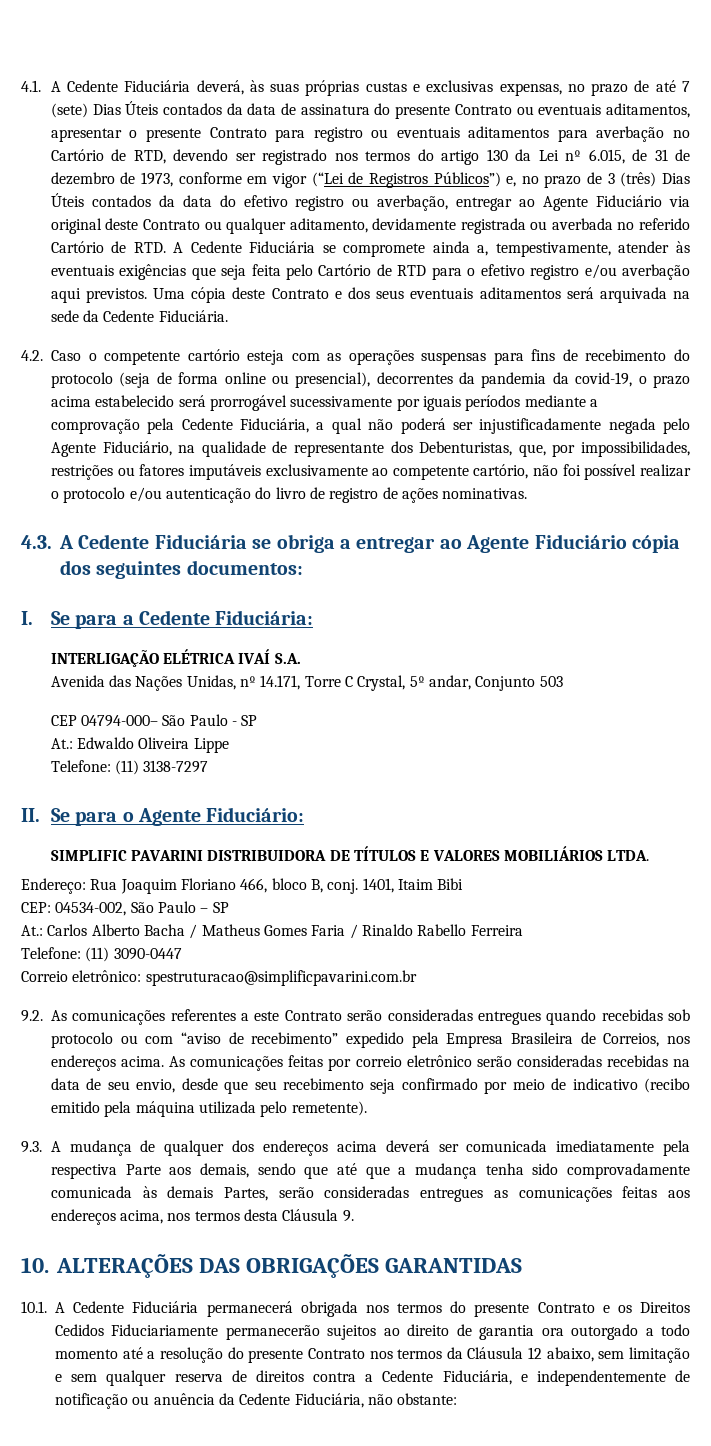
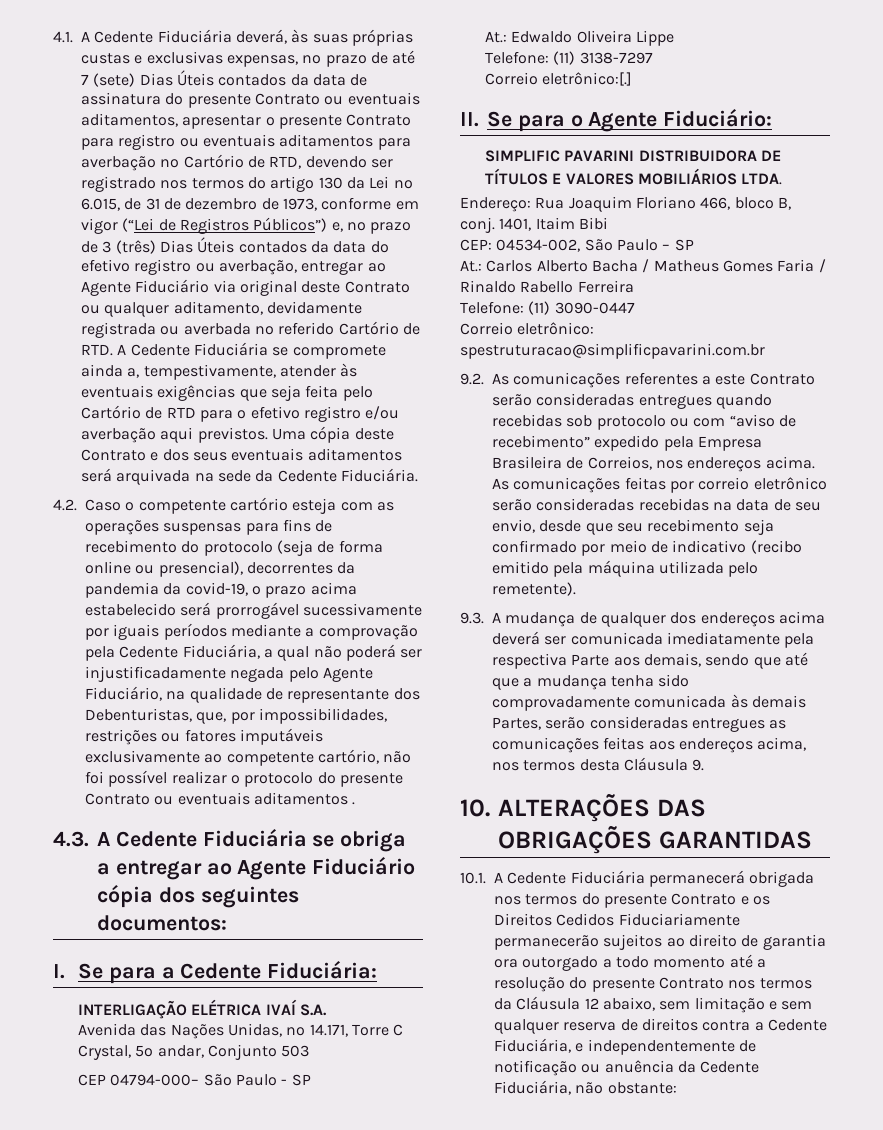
[129,487,528,503] e/ou autenticação do livro de registro de ações nominativas. -> [317,772,403,787] [85,792,356,805] do presente Contrato ou eventuais aditamentos .
(209, 766) none -> [485,72,633,86] // Correio eletrônico:[.]

